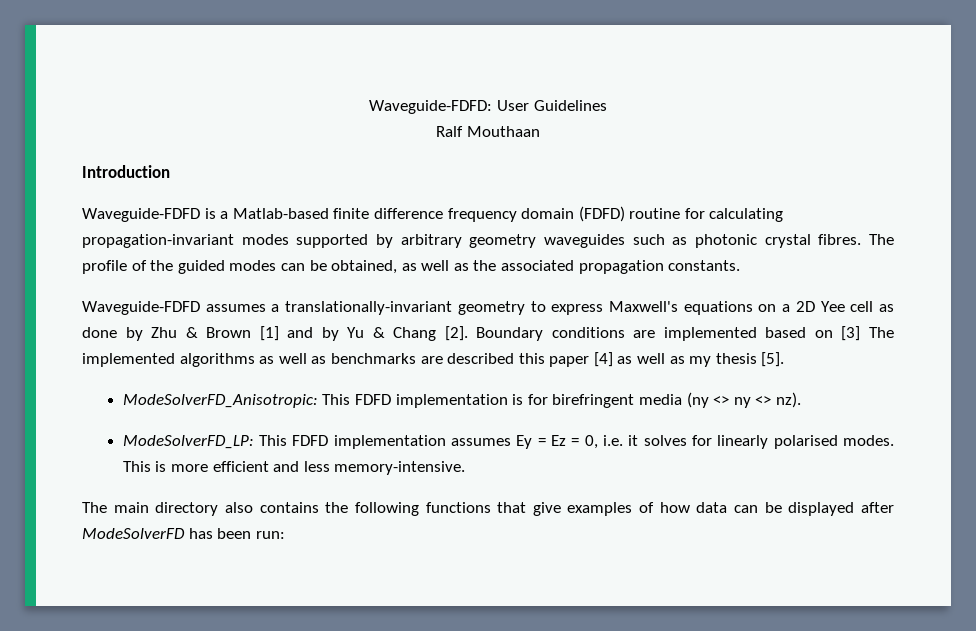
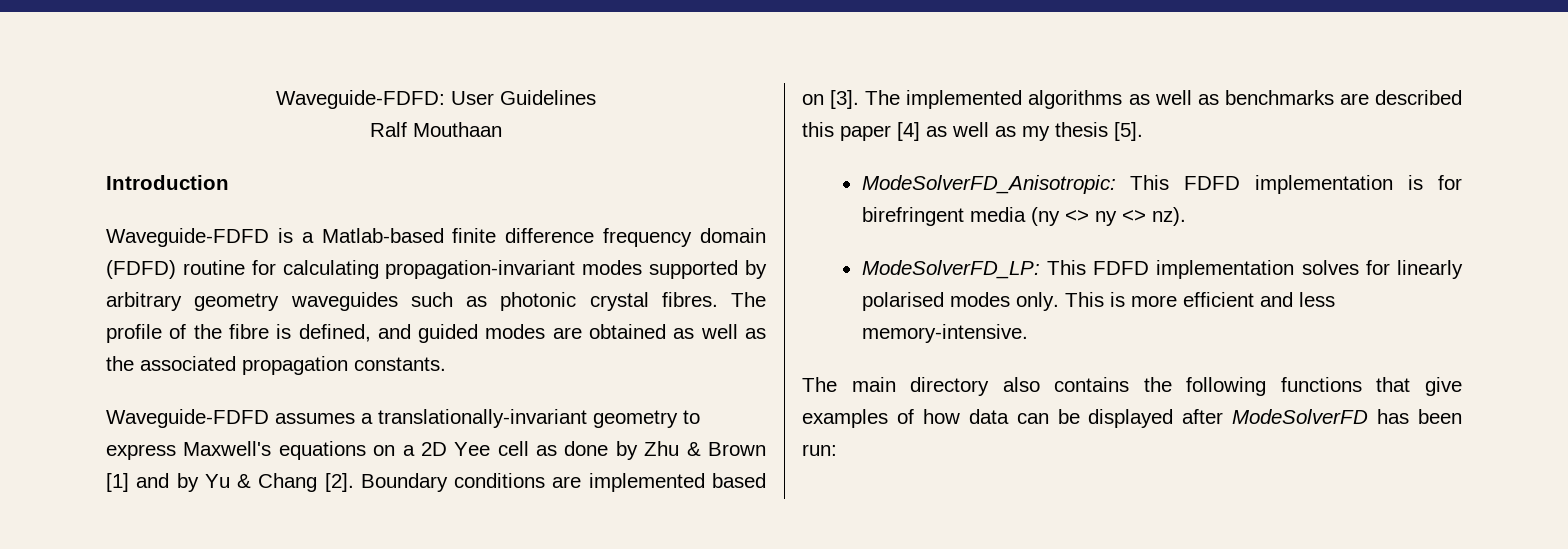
[177,260,398,274] guided modes can be obtained, -> [228,324,667,343] fibre is defined, and guided modes are obtained
[841,326,861,341] [3] -> [830,90,860,109] [3].
[451,435,639,449] assumes Ey = Ez = 0, i.e. it -> (1295, 269) none
[842,435,894,446] modes. -> [949,292,1059,311] modes only.

